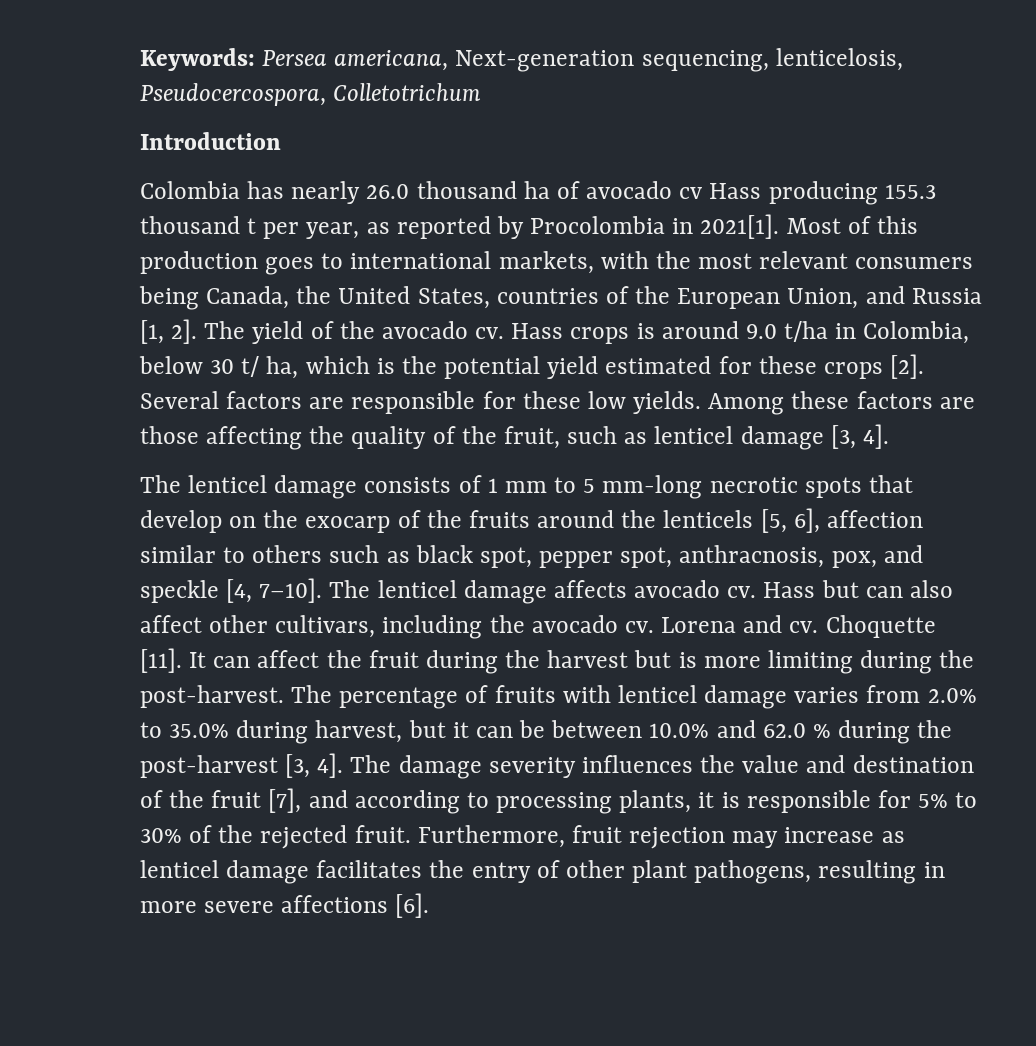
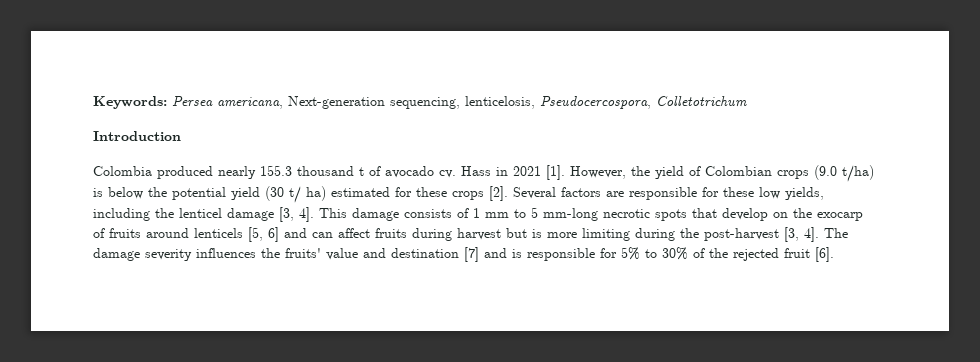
[247,181,936,205] [140,214,918,239] [140,251,974,275] [139,286,982,310] [140,319,970,344] [139,356,599,379] has nearly 26.0 thousand ha of avocado cv Hass producing 155.3 thousand t per year, as reported by Procolombia in 2021[1]. Most of this production goes to international markets, with the most relevant consumers being Canada, the United States, countries of the European Union, and Russia [1, 2]. The yield of the avocado cv. Hass crops is around 9.0 t/ha in Colombia, below 30 t/ ha, which is the potential yield -> [157,165,874,182] [93,186,326,203] produced nearly 155.3 thousand t of avocado cv. Hass in 2021 [1]. However, the yield of Colombian crops (9.0 t/ha) is below the potential yield (30 t/ ha)
[633,391,975,415] [140,426,648,450] yields. Among these factors are those affecting the quality of the fruit, such as -> [785,187,824,200] [93,208,174,221] yields, including the
[140,475,268,493] // The lenticel -> [319,208,347,218] This
[426,510,462,528] the -> (105, 233) none
[621,510,657,528] the -> (189, 233) none
[793,508,923,533] [140,545,923,568] [140,578,953,604] [140,615,936,639] [140,648,541,674] 6], affection similar to others such as black spot, pepper spot, anthracnosis, pox, and speckle [4, 7–10]. The lenticel damage affects avocado cv. Hass but can also affect other cultivars, including the avocado cv. Lorena and cv. Choquette [11]. It can affect the fruit during the -> [268,227,452,242] 6] and can affect fruits during
[140,685,977,709] [140,720,953,744] post-harvest. The percentage of fruits with lenticel damage varies from 2.0% to 35.0% during harvest, but it can be between 10.0% and 62.0 % during the -> (699, 233) none
(736, 764) none -> [285,248,321,258] fruits'
[140,788,715,814] of the fruit [7], and according to processing plants, it -> [464,247,507,262] [7] and
[354,825,905,849] [140,860,945,884] [140,895,389,913] fruit. Furthermore, fruit rejection may increase as lenticel damage facilitates the entry of other plant pathogens, resulting in more severe affections -> [784,248,810,258] fruit

